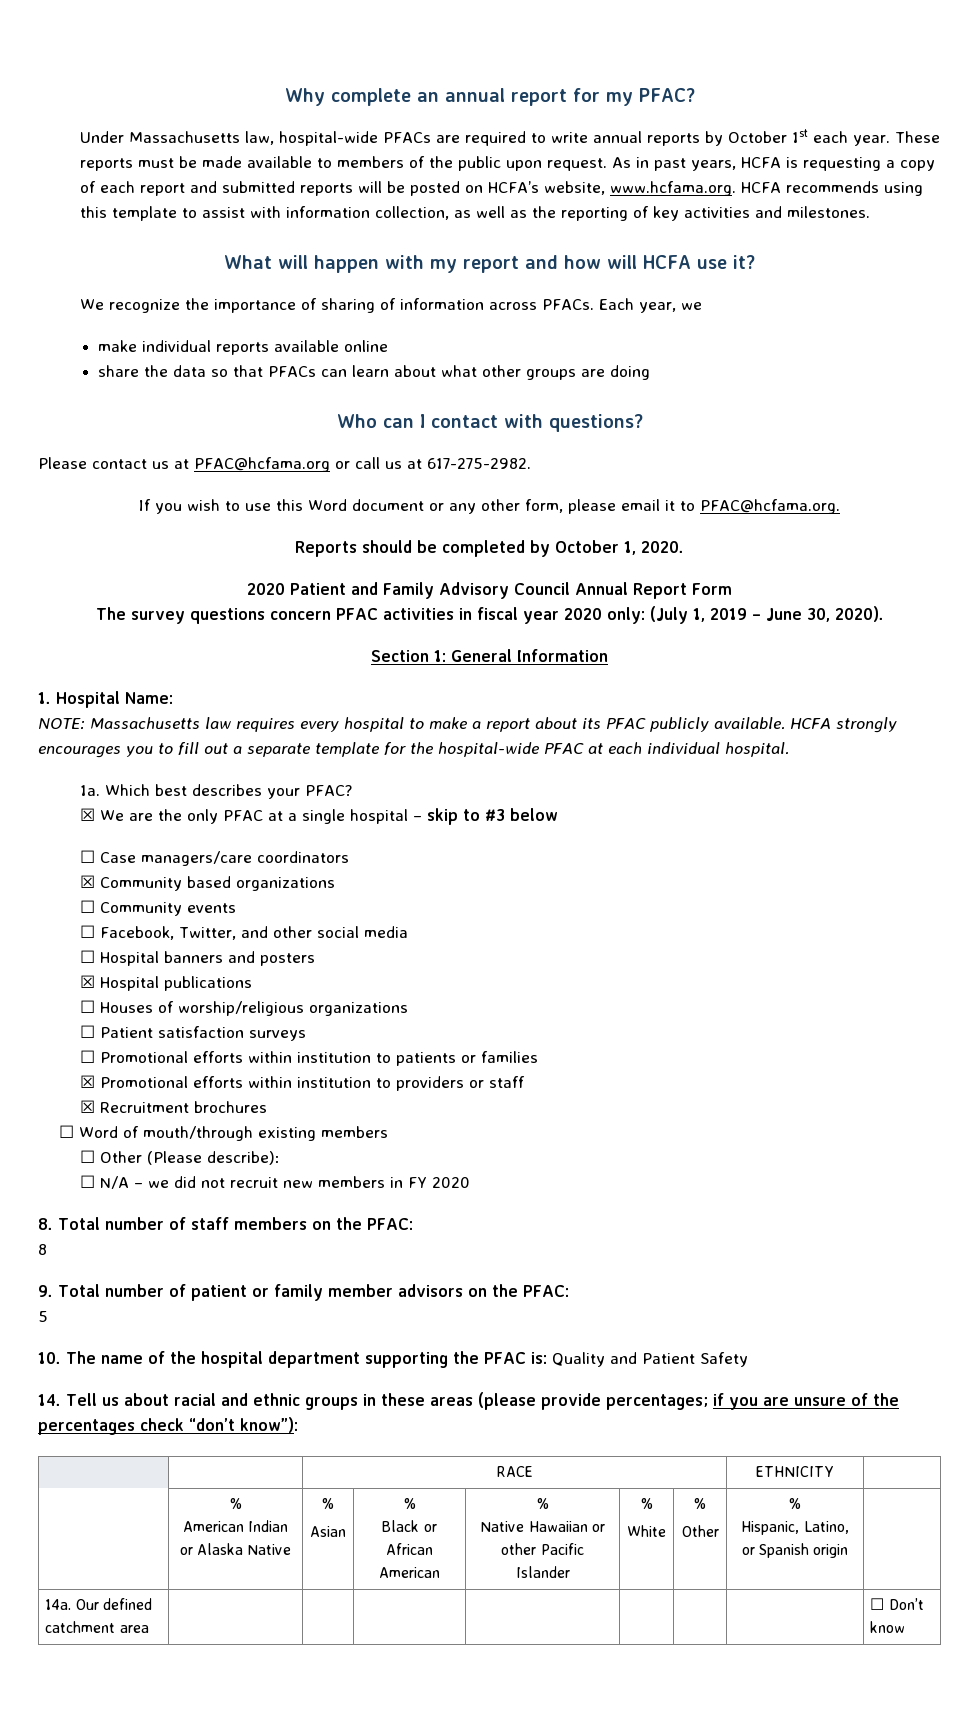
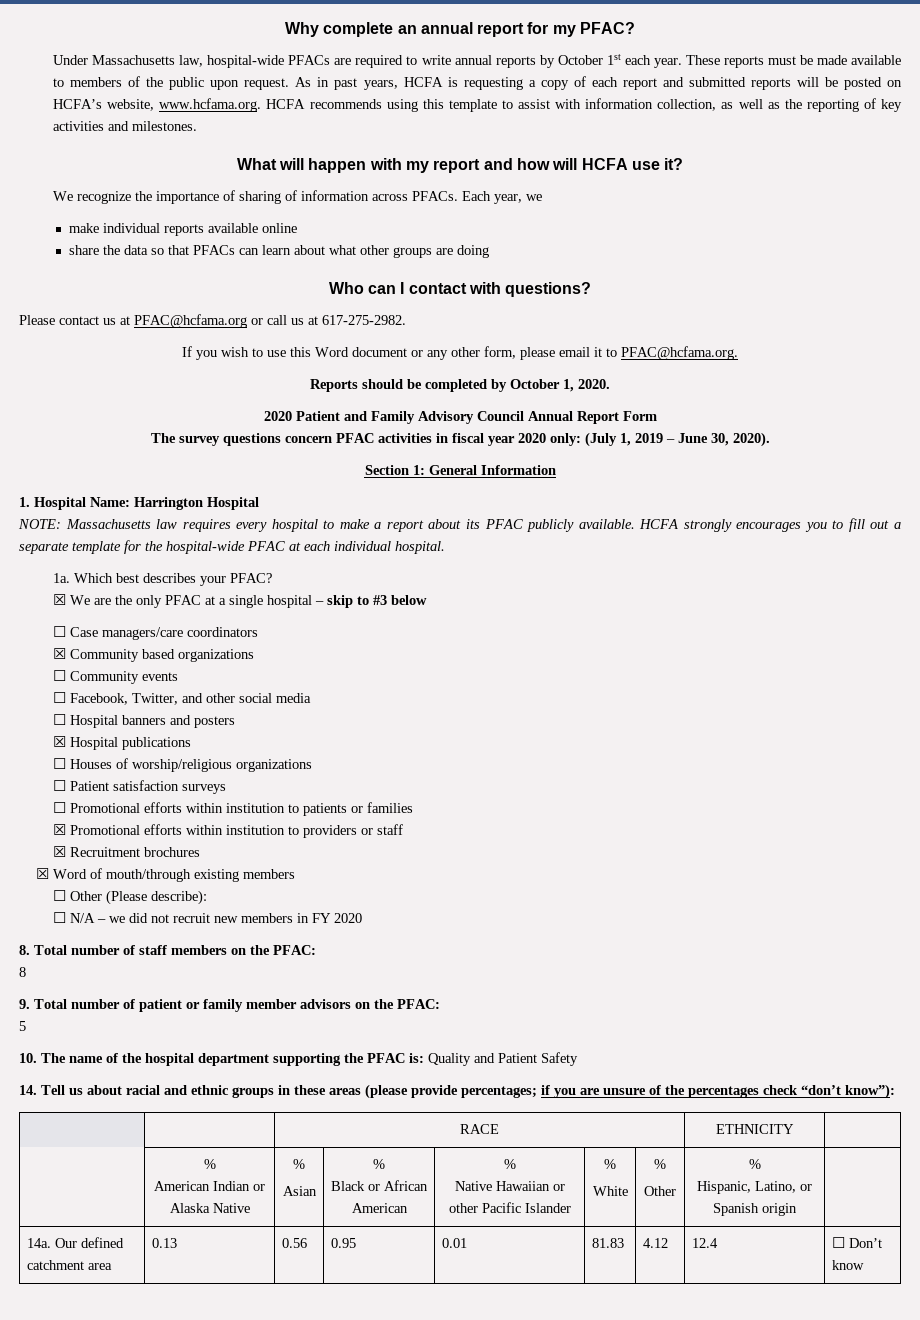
(173, 698) none -> [134,497,259,510] Harrington Hospital
[58,1125,74,1138] ☐ -> [36,868,50,879] ☒
(149, 1629) | | | | | | -> [151,1238,177,1248] [281,1238,307,1248] [330,1238,356,1248] [441,1238,467,1248] [591,1238,624,1248] [642,1238,668,1248] [691,1238,718,1248] 0.13 | 0.56 | 0.95 | 0.01 | 81.83 | 4.12 | 12.4

